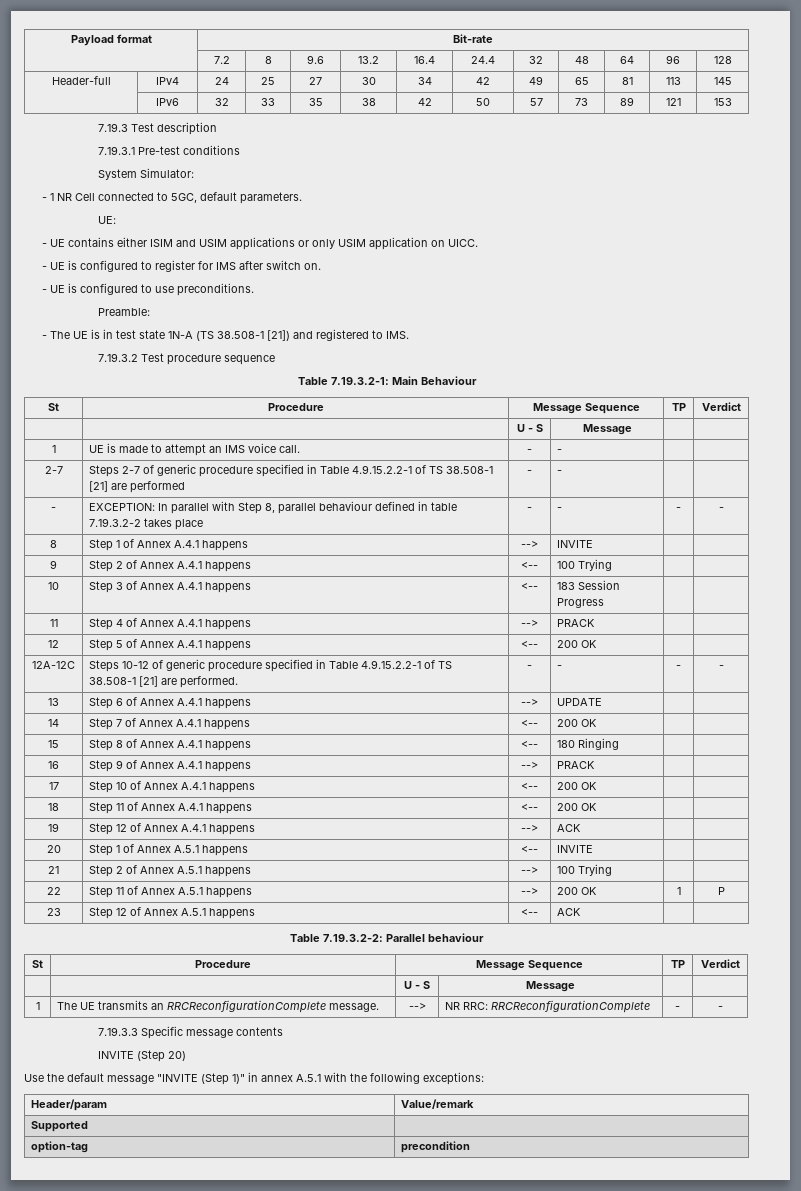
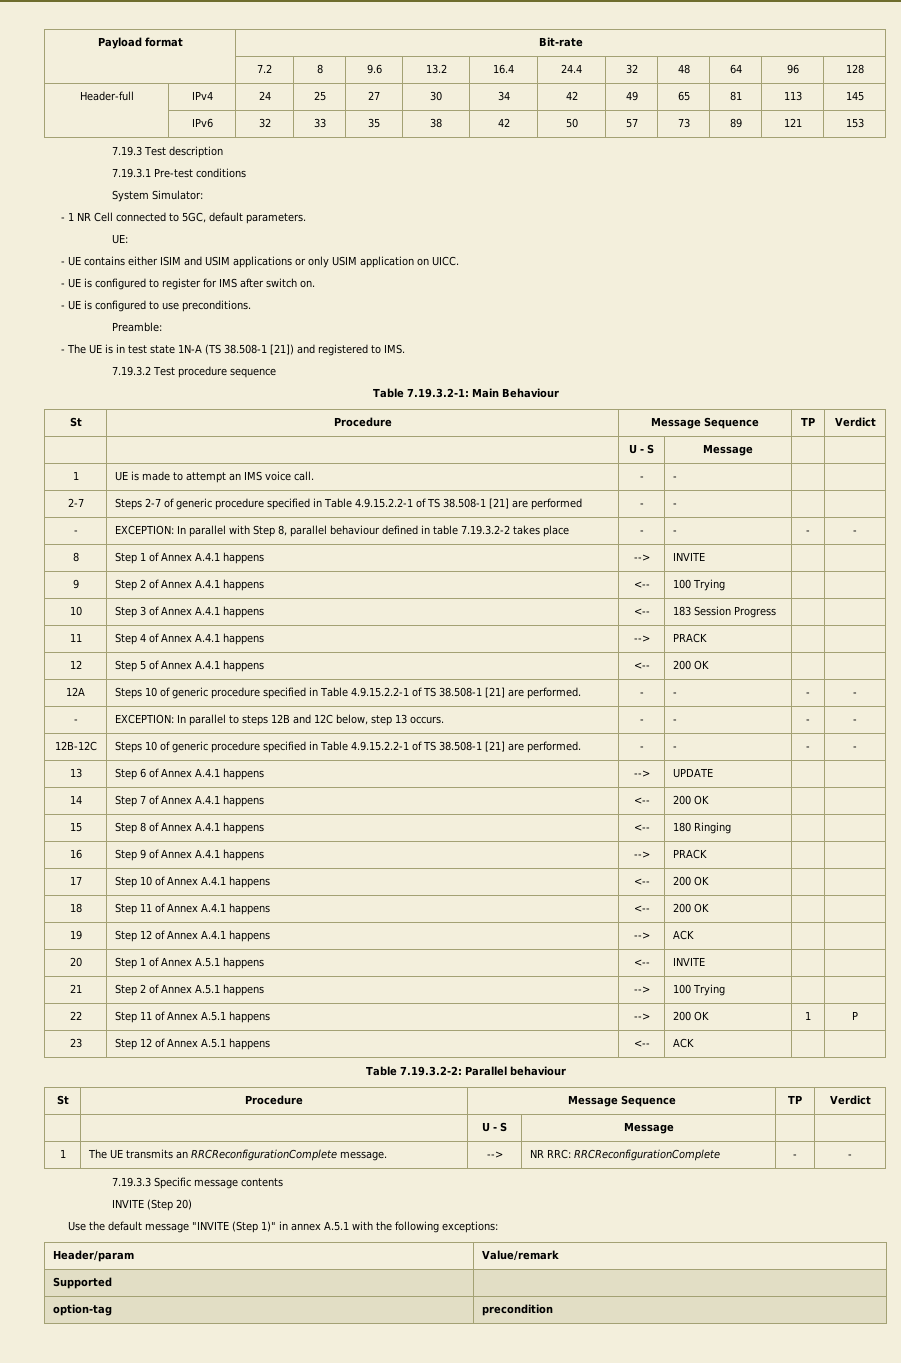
[32,661,75,669] [89,660,150,672] 12A-12C | Steps 10-12 -> [66,687,85,696] [114,687,581,699] [639,692,644,696] [672,692,677,696] [806,692,810,696] [853,692,857,696] [73,719,78,723] [114,714,444,726] [639,719,644,723] [672,719,677,723] [806,719,810,723] [853,719,857,723] [54,741,97,751] [114,741,157,753] 12A | Steps 10 of generic procedure specified in Table 4.9.15.2.2-1 of TS 38.508-1 [21] are performed. | - | - | - | - // - | EXCEPTION: In parallel to steps 12B and 12C below, step 13 occurs. | - | - | - | - // 12B-12C | Steps 10

